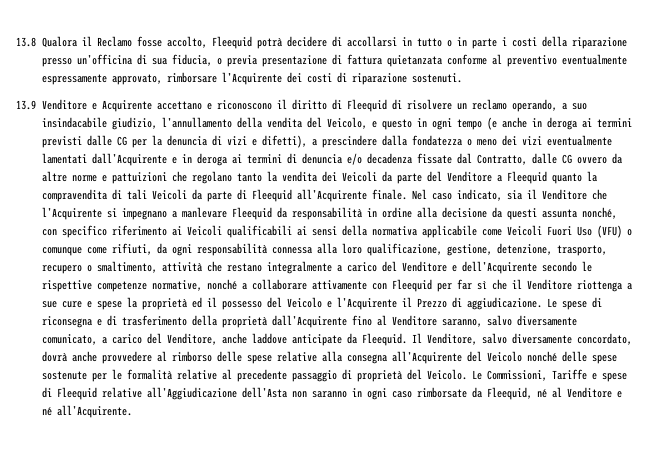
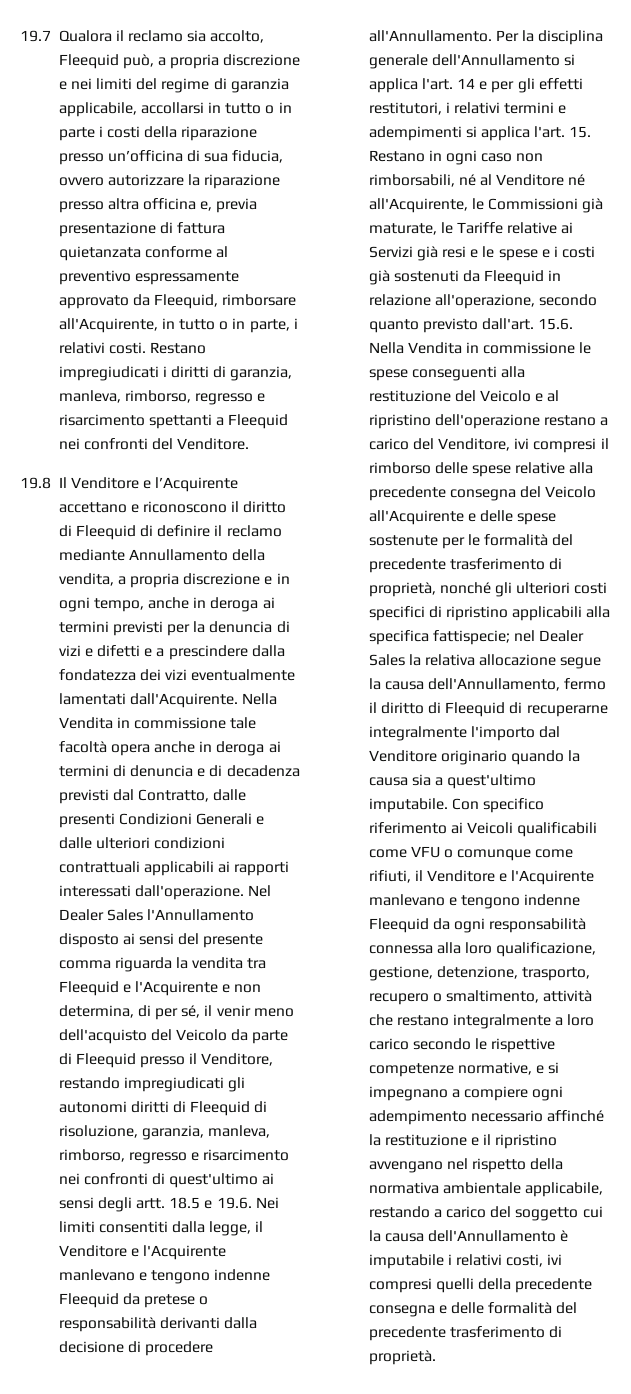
[16,37,36,47] 13.8 -> [20,30,51,42] 19.7
[96,36,342,49] Reclamo fosse accolto, Fleequid potrà decidere di -> [128,30,265,43] [58,54,301,69] [58,78,289,93] [58,102,137,117] reclamo sia accolto, Fleequid può, a propria discrezione e nei limiti del regime di garanzia applicabile,
[216,58,222,65] o -> [58,174,281,189] [58,198,213,213] ovvero autorizzare la riparazione presso altra officina e,
[561,54,627,65] [41,72,462,85] [16,99,152,112] eventualmente espressamente approvato, rimborsare l’Acquirente dei costi di riparazione sostenuti. // 13.9 Venditore e Acquirente -> [134,271,239,285] [58,294,297,309] [58,318,298,333] [58,342,207,354] [58,366,293,381] [58,390,266,405] [58,414,289,429] [58,438,250,450] [20,477,239,492] espressamente approvato da Fleequid, rimborsare all'Acquirente, in tutto o in parte, i relativi costi. Restano impregiudicati i diritti di garanzia, manleva, rimborso, regresso e risarcimento spettanti a Fleequid nei confronti del Venditore. // 19.8 Il Venditore e l’Acquirente
[406,99,587,112] [41,117,497,130] risolvere un reclamo operando, a suo insindacabile giudizio, l’annullamento della vendita del Veicolo, e questo in ogni tempo (e -> [157,525,282,537] [58,549,266,561] [58,573,290,588] [58,597,144,612] definire il reclamo mediante Annullamento della vendita, a propria discrezione e in ogni tempo,
[86,135,127,146] dalle CG -> (163, 628) none
[261,135,307,148] difetti), -> [97,645,153,657] difetti e
[466,139,497,146] o meno -> (136, 675) none
[91,153,177,166] dall’Acquirente e -> [129,693,278,708] [58,717,257,729] [58,741,196,756] dall'Acquirente. Nella Vendita in commissione tale facoltà opera anche
[346,153,622,165] [41,171,597,184] [41,189,607,202] [41,207,617,220] [41,229,57,236] e/o decadenza fissate dal Contratto, dalle CG ovvero da altre norme e pattuizioni che regolano tanto la vendita dei Veicoli da parte del Venditore a Fleequid quanto la compravendita di tali Veicoli da parte di Fleequid all’Acquirente finale. Nel caso indicato, sia il Venditore che l’Acquirente si impegnano a manlevare Fleequid da responsabilità in ordine alla decisione da questi assunta nonché, con -> [197,765,300,777] [58,789,247,804] [58,813,265,828] [58,837,226,849] [58,861,290,876] [58,885,272,900] [58,909,255,921] [58,933,264,948] [58,957,267,972] [58,981,262,996] [58,1005,294,1020] [58,1029,289,1044] [58,1053,274,1068] [58,1077,246,1092] [58,1101,268,1116] [58,1125,271,1140] [58,1149,290,1164] [58,1173,275,1188] [58,1197,279,1212] [58,1221,264,1236] [58,1245,227,1260] [58,1269,271,1284] [58,1293,209,1308] [58,1317,258,1332] [58,1341,214,1356] [368,30,604,45] [368,54,576,69] [368,78,583,93] [368,102,567,115] [368,126,592,141] [368,150,544,165] [368,174,586,187] [368,198,604,213] [368,222,574,235] [368,246,596,261] [368,270,562,285] [368,294,598,309] [368,318,574,333] [368,342,592,354] [368,366,526,381] [368,390,560,402] [368,414,609,429] [368,438,609,453] [368,462,594,477] [368,486,597,501] [368,510,557,525] [368,534,574,549] [368,558,563,573] [368,582,608,597] [368,606,611,621] [368,630,585,645] [368,654,602,669] [368,678,607,691] [368,702,608,717] [368,726,561,741] [368,750,581,765] [368,774,537,789] [368,798,479,813] e di decadenza previsti dal Contratto, dalle presenti Condizioni Generali e dalle ulteriori condizioni contrattuali applicabili ai rapporti interessati dall'operazione. Nel Dealer Sales l'Annullamento disposto ai sensi del presente comma riguarda la vendita tra Fleequid e l'Acquirente e non determina, di per sé, il venir meno dell'acquisto del Veicolo da parte di Fleequid presso il Venditore, restando impregiudicati gli autonomi diritti di Fleequid di risoluzione, garanzia, manleva, rimborso, regresso e risarcimento nei confronti di quest'ultimo ai sensi degli artt. 18.5 e 19.6. Nei limiti consentiti dalla legge, il Venditore e l'Acquirente manlevano e tengono indenne Fleequid da pretese o responsabilità derivanti dalla decisione di procedere all'Annullamento. Per la disciplina generale dell'Annullamento si applica l'art. 14 e per gli effetti restitutori, i relativi termini e adempimenti si applica l'art. 15. Restano in ogni caso non rimborsabili, né al Venditore né all'Acquirente, le Commissioni già maturate, le Tariffe relative ai Servizi già resi e le spese e i costi già sostenuti da Fleequid in relazione all'operazione, secondo quanto previsto dall'art. 15.6. Nella Vendita in commissione le spese conseguenti alla restituzione del Veicolo e al ripristino dell'operazione restano a carico del Venditore, ivi compresi il rimborso delle spese relative alla precedente consegna del Veicolo all'Acquirente e delle spese sostenute per le formalità del precedente trasferimento di proprietà, nonché gli ulteriori costi specifici di ripristino applicabili alla specifica fattispecie; nel Dealer Sales la relativa allocazione segue la causa dell'Annullamento, fermo il diritto di Fleequid di recuperarne integralmente l'importo dal Venditore originario quando la causa sia a quest'ultimo imputabile. Con
[296,225,632,238] [41,243,152,256] ai sensi della normativa applicabile come Veicoli Fuori Uso (VFU) o comunque come rifiuti, -> [368,846,574,861] [368,870,595,885] [368,894,581,909] [368,918,429,933] come VFU o comunque come rifiuti, il Venditore e l'Acquirente manlevano e tengono indenne Fleequid
[346,261,537,274] carico del Venditore e dell’Acquirente -> [567,1014,595,1026] [368,1038,409,1050] loro carico
[206,279,632,292] [41,297,602,310] [41,315,577,328] [41,333,632,346] [41,351,617,364] [41,369,627,382] [41,387,622,400] [41,405,132,418] nonché a collaborare attivamente con Fleequid per far sì che il Venditore riottenga a sue cure e spese la proprietà ed il possesso del Veicolo e l’Acquirente il Prezzo di aggiudicazione. Le spese di riconsegna e di trasferimento della proprietà dall’Acquirente fino al Venditore saranno, salvo diversamente comunicato, a carico del Venditore, anche laddove anticipate da Fleequid. Il Venditore, salvo diversamente concordato, dovrà anche provvedere al rimborso delle spese relative alla consegna all’Acquirente del Veicolo nonché delle spese sostenute per le formalità relative al precedente passaggio di proprietà del Veicolo. Le Commissioni, Tariffe e spese di Fleequid relative all’Aggiudicazione dell’Asta non saranno in ogni caso rimborsate da Fleequid, né al Venditore e né all’Acquirente. -> [536,1062,560,1074] [368,1086,564,1101] [368,1110,605,1125] [368,1134,558,1149] [368,1158,564,1173] [368,1182,604,1197] [368,1206,603,1221] [368,1230,569,1242] [368,1254,563,1269] [368,1278,593,1293] [368,1302,578,1317] [368,1326,563,1341] [368,1350,436,1365] e si impegnano a compiere ogni adempimento necessario affinché la restituzione e il ripristino avvengano nel rispetto della normativa ambientale applicabile, restando a carico del soggetto cui la causa dell'Annullamento è imputabile i relativi costi, ivi compresi quelli della precedente consegna e delle formalità del precedente trasferimento di proprietà.

